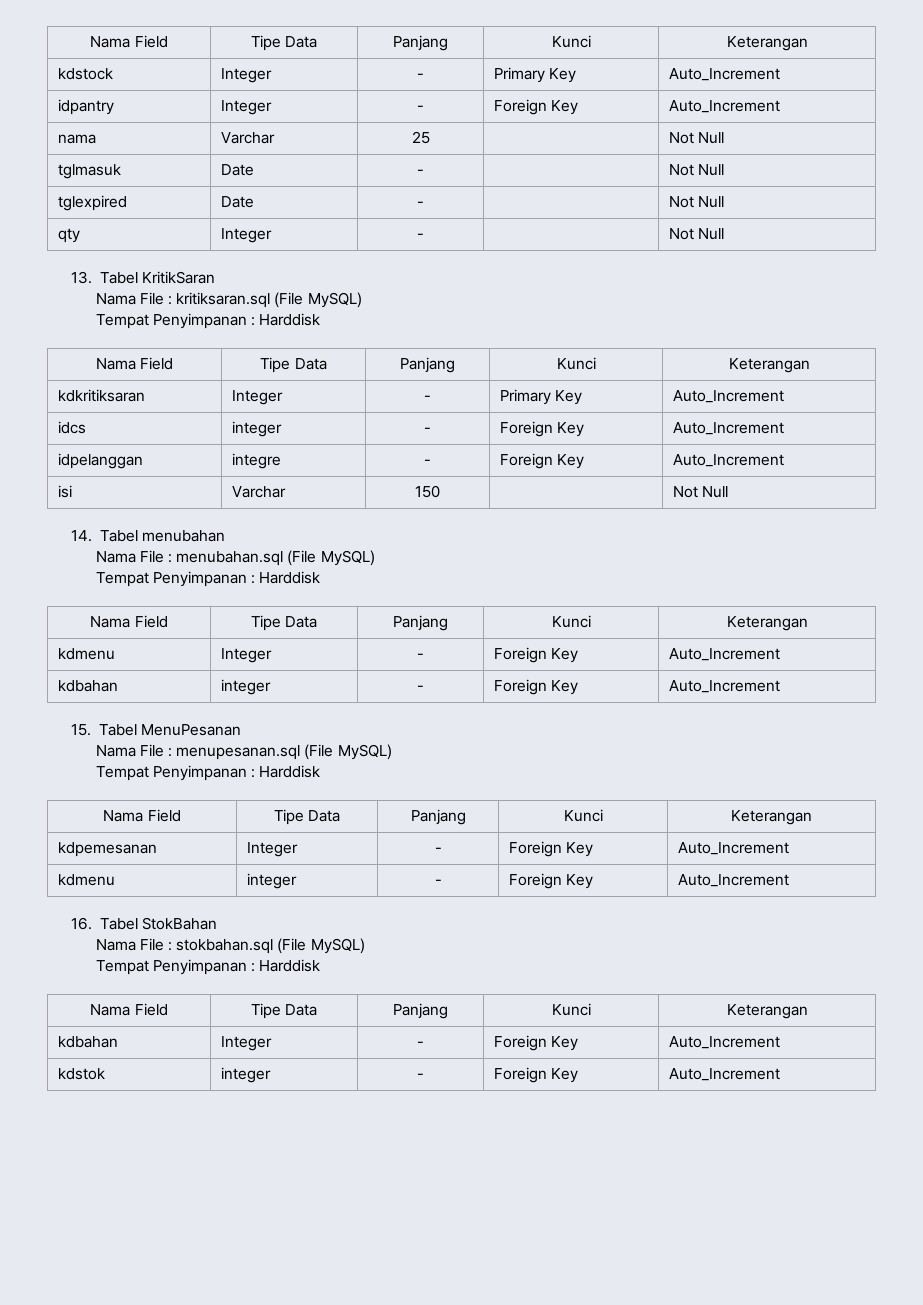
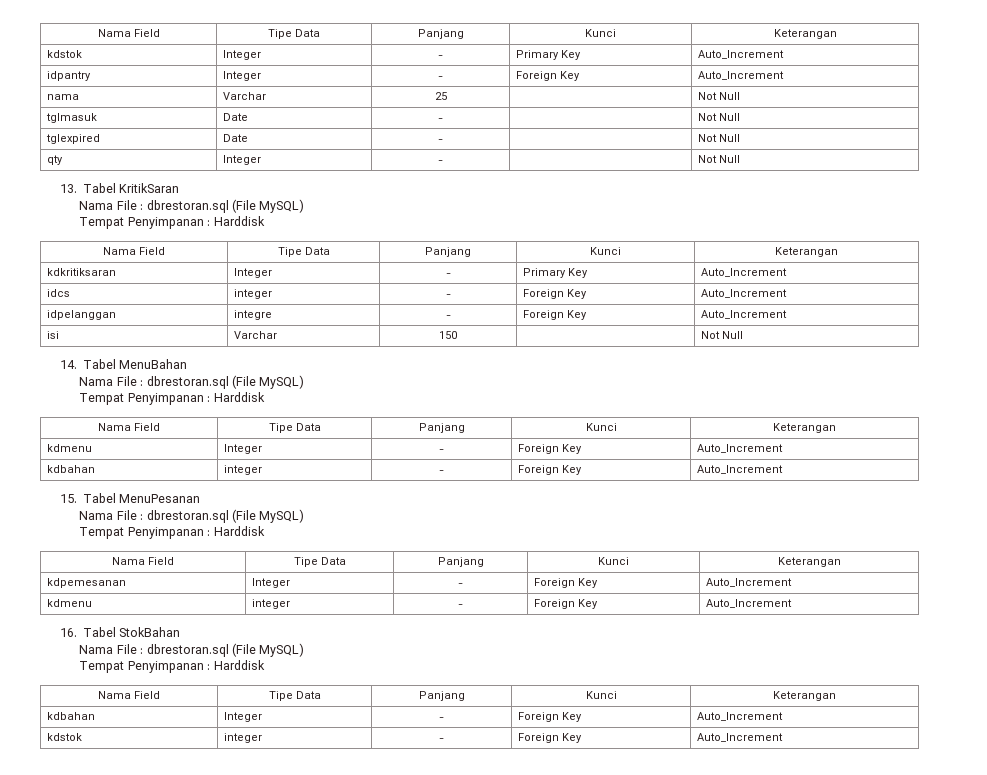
[90,35,168,48] [250,35,318,51] [393,35,448,51] [551,35,591,48] [726,36,808,51] [58,68,114,80] Nama Field | Tipe Data | Panjang | Kunci | Keterangan // kdstock -> [97,29,160,37] [268,29,320,39] [417,29,464,39] [585,29,616,37] [773,29,837,39] [47,50,83,58] Nama Field | Tipe Data | Panjang | Kunci | Keterangan // kdstok
[176,292,271,308] kritiksaran.sql -> [146,200,229,213] dbrestoran.sql
[142,530,226,542] [95,550,284,566] menubahan // Nama File : menubahan.sql -> [119,359,188,369] [79,376,229,389] MenuBahan // Nama File : dbrestoran.sql
[176,745,301,760] menupesanan.sql -> [146,510,229,523] dbrestoran.sql
[176,939,274,954] stokbahan.sql -> [146,644,229,657] dbrestoran.sql

